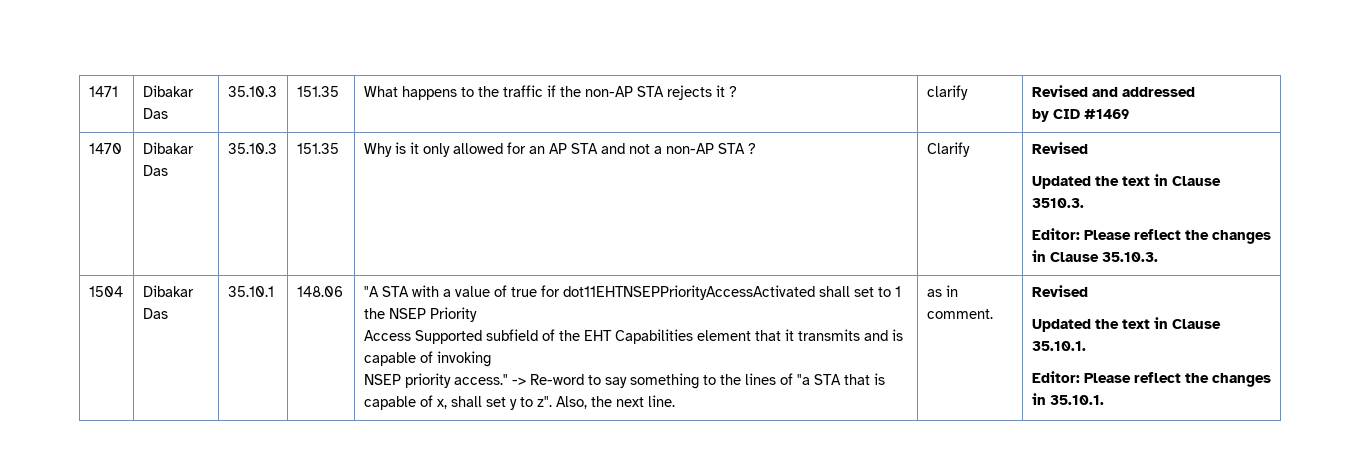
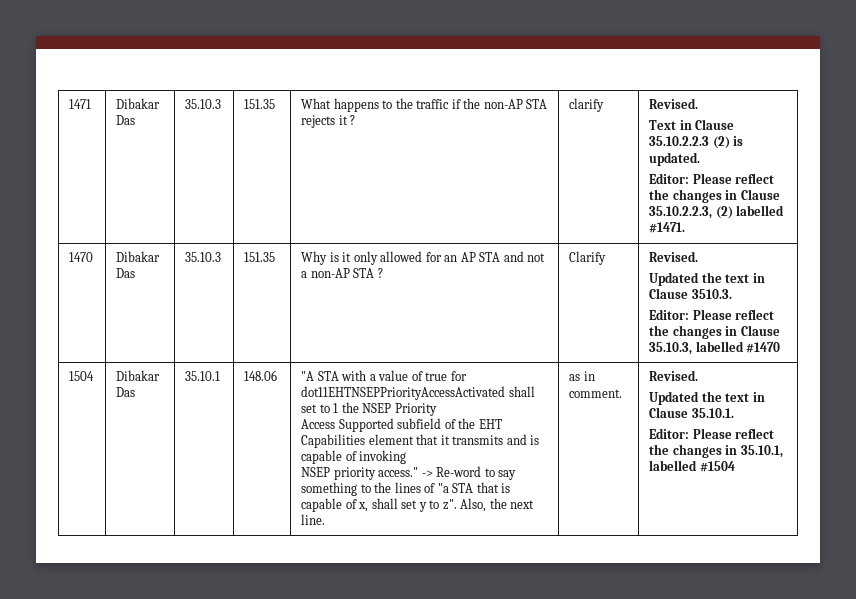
[1031,85,1195,97] [1031,109,1129,122] Revised and addressed // by CID #1469 -> [649,98,699,109] [649,119,735,130] [649,136,744,149] [649,152,701,166] [649,173,775,184] [649,189,780,203] [649,205,785,219] [649,222,686,233] Revised. // Text in Clause 35.10.2.2.3 (2) is updated. // Editor: Please reflect the changes in Clause 35.10.2.2.3, (2) labelled #1471.
[1031,142,1088,154] Revised -> [649,251,699,262] Revised.
[1101,252,1158,262] 35.10.3. -> [649,341,781,355] 35.10.3, labelled #1470
[1031,285,1088,297] Revised -> [649,370,699,381] Revised.
[1049,395,1104,405] 35.10.1. -> [740,445,783,458] [649,460,735,472] 35.10.1, labelled #1504

